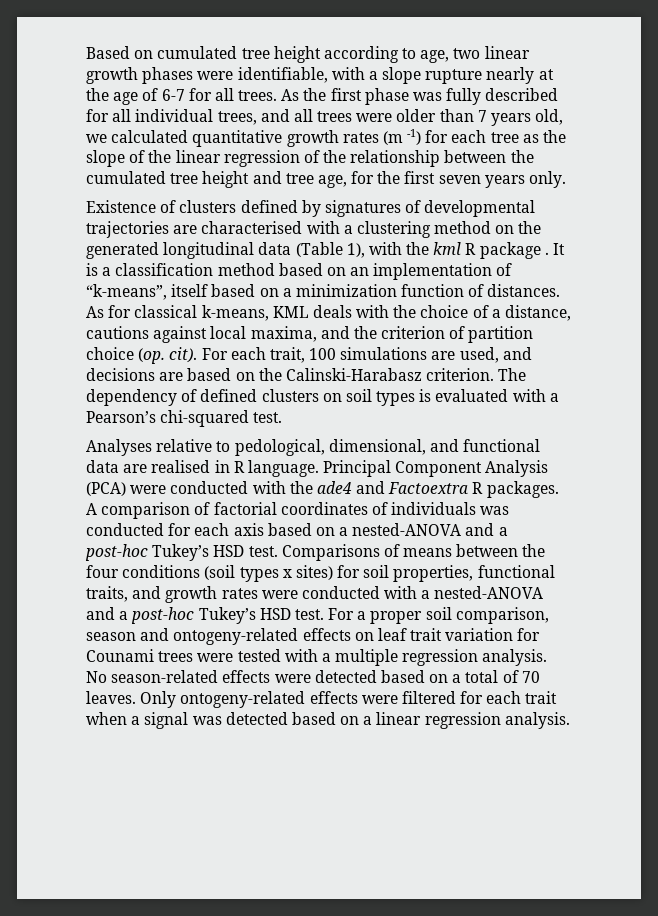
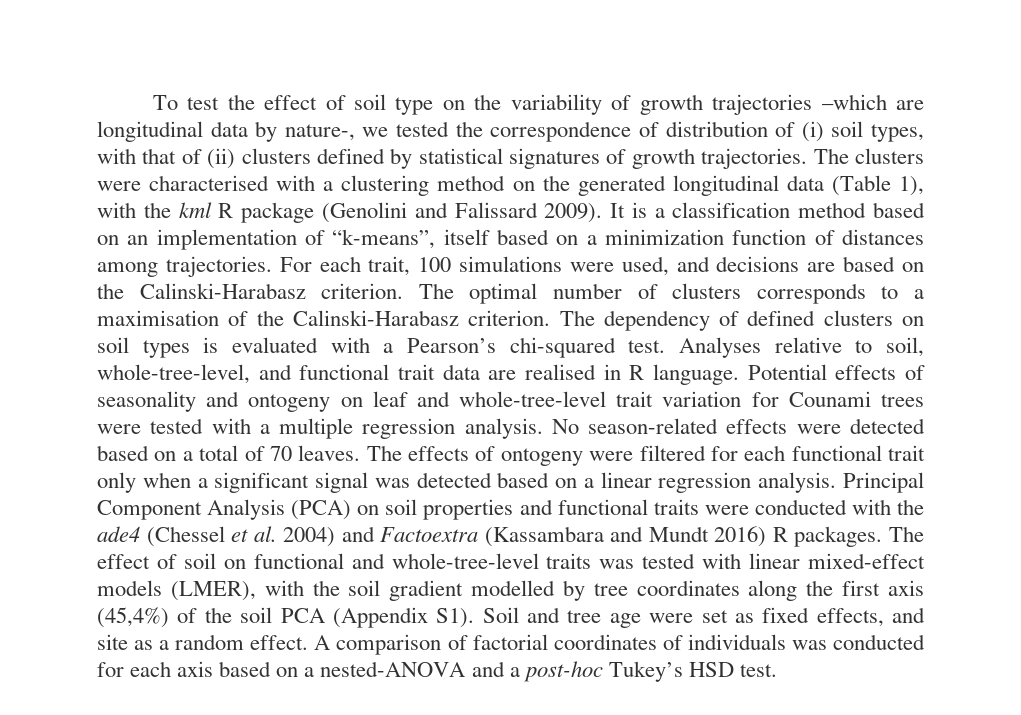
[86,46,530,63] [86,67,554,84] [86,88,559,105] [86,109,564,126] [86,129,567,147] [86,150,534,167] [86,171,567,188] [86,200,177,213] Based on cumulated tree height according to age, two linear growth phases were identifiable, with a slope rupture nearly at the age of 6-7 for all trees. As the first phase was fully described for all individual trees, and all trees were older than 7 years old, we calculated quantitative growth rates (m -1) for each tree as the slope of the linear regression of the relationship between the cumulated tree height and tree age, for the first seven years only. // Existence of -> [152,94,924,115] [97,121,925,142] [97,148,236,169] To test the effect of soil type on the variability of growth trajectories –which are longitudinal data by nature-, we tested the correspondence of distribution of (i) soil types, with that of (ii)
(321, 208) none -> [418,148,503,164] statistical
[424,200,536,217] [86,221,198,238] developmental trajectories are -> [631,148,924,169] [97,181,141,191] growth trajectories. The clusters were
[544,252,549,255] . -> [321,202,603,223] (Genolini and Falissard 2009).
[487,284,561,297] [86,305,572,321] [86,326,534,343] [86,347,198,364] distances. As for classical k-means, KML deals with the choice of a distance, cautions against local maxima, and the criterion of partition choice (op. cit). -> [842,229,925,245] [97,256,272,277] distances among trajectories.
[431,351,456,360] are -> [569,262,614,272] were
(527, 374) none -> [469,283,925,304] [97,310,595,326] optimal number of clusters corresponds to a maximisation of the Calinski-Harabasz criterion. The
(283, 417) // -> (666, 346) none
[234,439,541,456] pedological, dimensional, and functional -> [885,337,924,357] [97,364,435,384] soil, whole-tree-level, and functional trait
[323,460,549,477] [86,481,559,498] [86,502,510,519] [86,523,508,536] [85,544,546,561] [86,565,555,582] [86,586,544,603] [86,607,549,624] [86,628,407,645] Principal Component Analysis (PCA) were conducted with the ade4 and Factoextra R packages. A comparison of factorial coordinates of individuals was conducted for each axis based on a nested-ANOVA and a post-hoc Tukey’s HSD test. Comparisons of means between the four conditions (soil types x sites) for soil properties, functional traits, and growth rates were conducted with a nested-ANOVA and a post-hoc Tukey’s HSD test. For a proper soil comparison, season and ontogeny-related effects on leaf -> [747,364,925,380] [97,391,607,412] Potential effects of seasonality and ontogeny on leaf and whole-tree-level
[140,691,358,708] Only ontogeny-related effects -> [366,445,583,466] The effects of ontogeny
[525,691,558,704] trait -> [791,445,925,461] [97,472,136,493] functional trait only
(141, 720) none -> [214,472,310,493] significant
(570, 720) none -> [842,472,924,493] [97,499,925,520] [97,526,925,547] [97,553,925,569] [97,580,924,601] [97,607,925,628] [97,634,926,655] [97,661,777,682] Principal Component Analysis (PCA) on soil properties and functional traits were conducted with the ade4 (Chessel et al. 2004) and Factoextra (Kassambara and Mundt 2016) R packages. The effect of soil on functional and whole-tree-level traits was tested with linear mixed-effect models (LMER), with the soil gradient modelled by tree coordinates along the first axis (45,4%) of the soil PCA (Appendix S1). Soil and tree age were set as fixed effects, and site as a random effect. A comparison of factorial coordinates of individuals was conducted for each axis based on a nested-ANOVA and a post-hoc Tukey’s HSD test.

